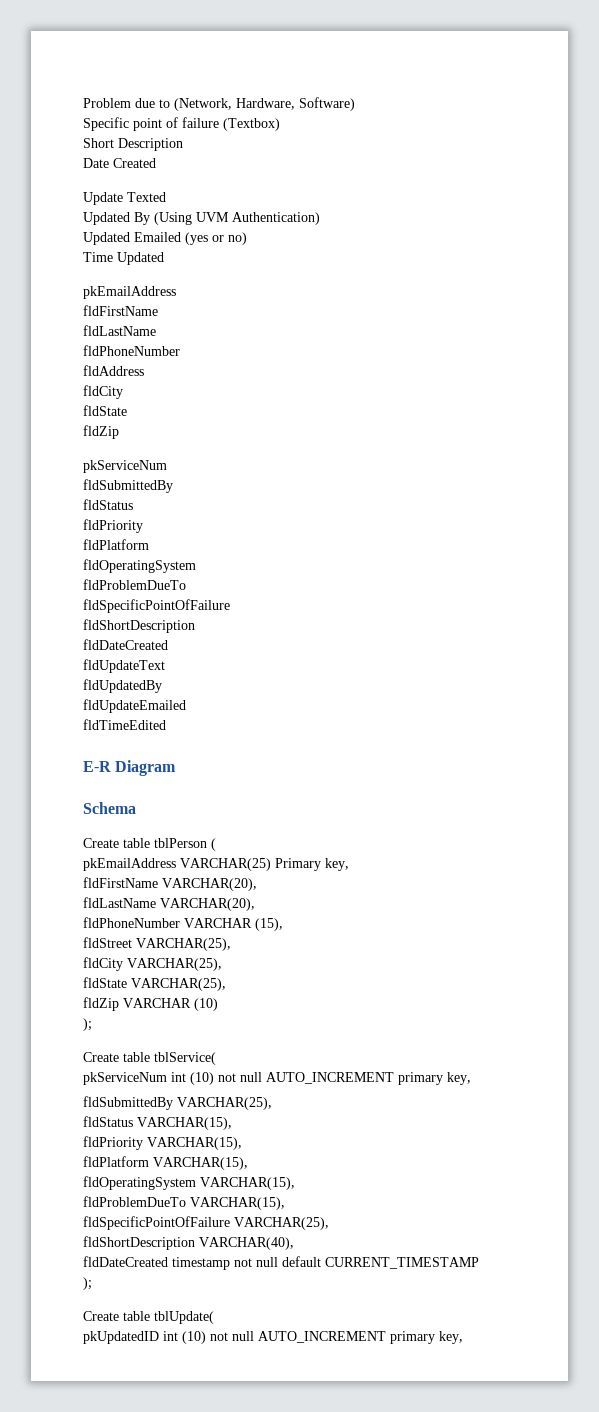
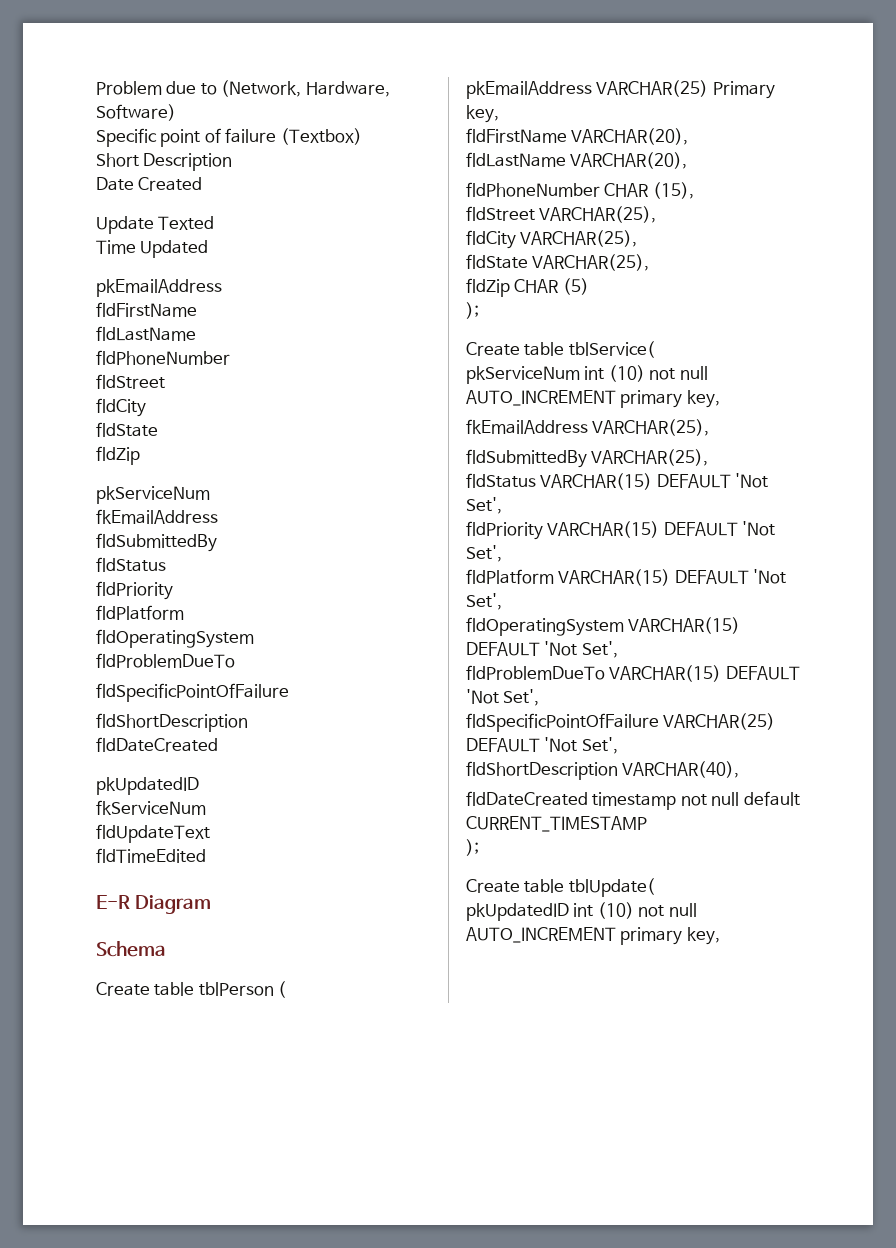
[83,212,320,225] [83,232,247,245] // Updated By (Using UVM Authentication) // Updated Emailed (yes or no) -> (215, 223) none
[83,365,144,376] fldAddress -> [96,374,165,389] fldStreet
(167, 466) none -> [96,509,218,524] // fkEmailAddress
(168, 644) none -> [96,777,199,795] [96,800,206,815] // pkUpdatedID // fkServiceNum
[83,679,162,693] [83,699,186,713] // fldUpdatedBy // fldUpdateEmailed -> (210, 833) none
[184,918,252,928] VARCHAR -> [604,183,650,197] CHAR
[123,998,218,1011] VARCHAR (10) -> [514,278,589,295] CHAR (5)
(471, 1078) none -> [466,419,710,436] // fkEmailAddress VARCHAR(25),
[137,1117,232,1130] [83,1136,242,1150] [83,1156,248,1170] [83,1176,295,1190] [83,1196,285,1210] [83,1216,329,1230] VARCHAR(15), // fldPriority VARCHAR(15), // fldPlatform VARCHAR(15), // fldOperatingSystem VARCHAR(15), // fldProblemDueTo VARCHAR(15), // fldSpecificPointOfFailure VARCHAR(25), -> [540,473,769,490] [466,497,502,514] [466,521,776,540] [466,545,502,562] [466,569,787,586] [466,593,502,610] [466,617,741,636] [466,641,618,658] [466,665,800,682] [466,689,540,706] [466,713,776,732] [466,737,618,754] VARCHAR(15) DEFAULT 'Not Set', // fldPriority VARCHAR(15) DEFAULT 'Not Set', // fldPlatform VARCHAR(15) DEFAULT 'Not Set', // fldOperatingSystem VARCHAR(15) DEFAULT 'Not Set', // fldProblemDueTo VARCHAR(15) DEFAULT 'Not Set', // fldSpecificPointOfFailure VARCHAR(25) DEFAULT 'Not Set',

